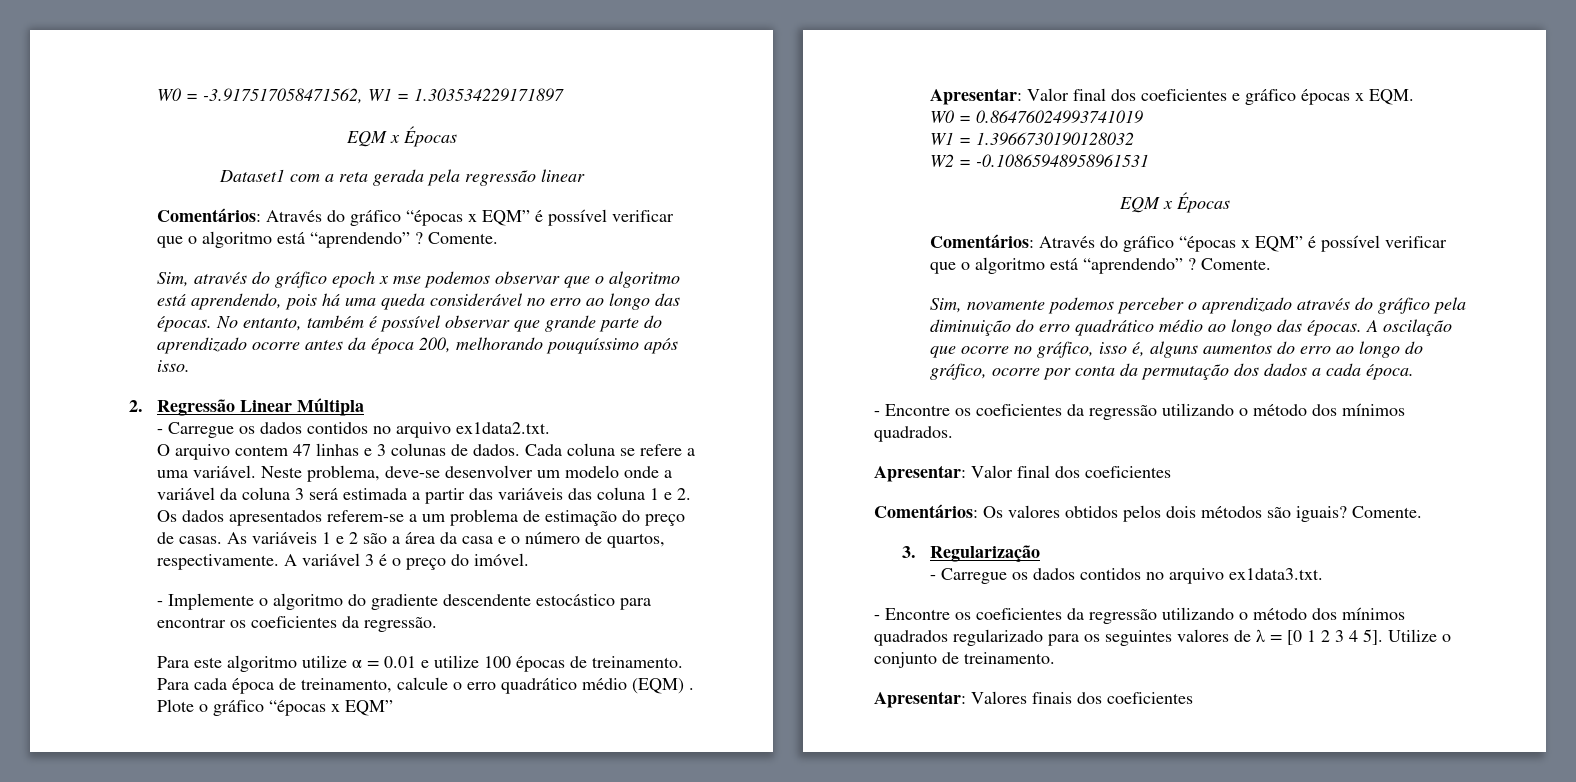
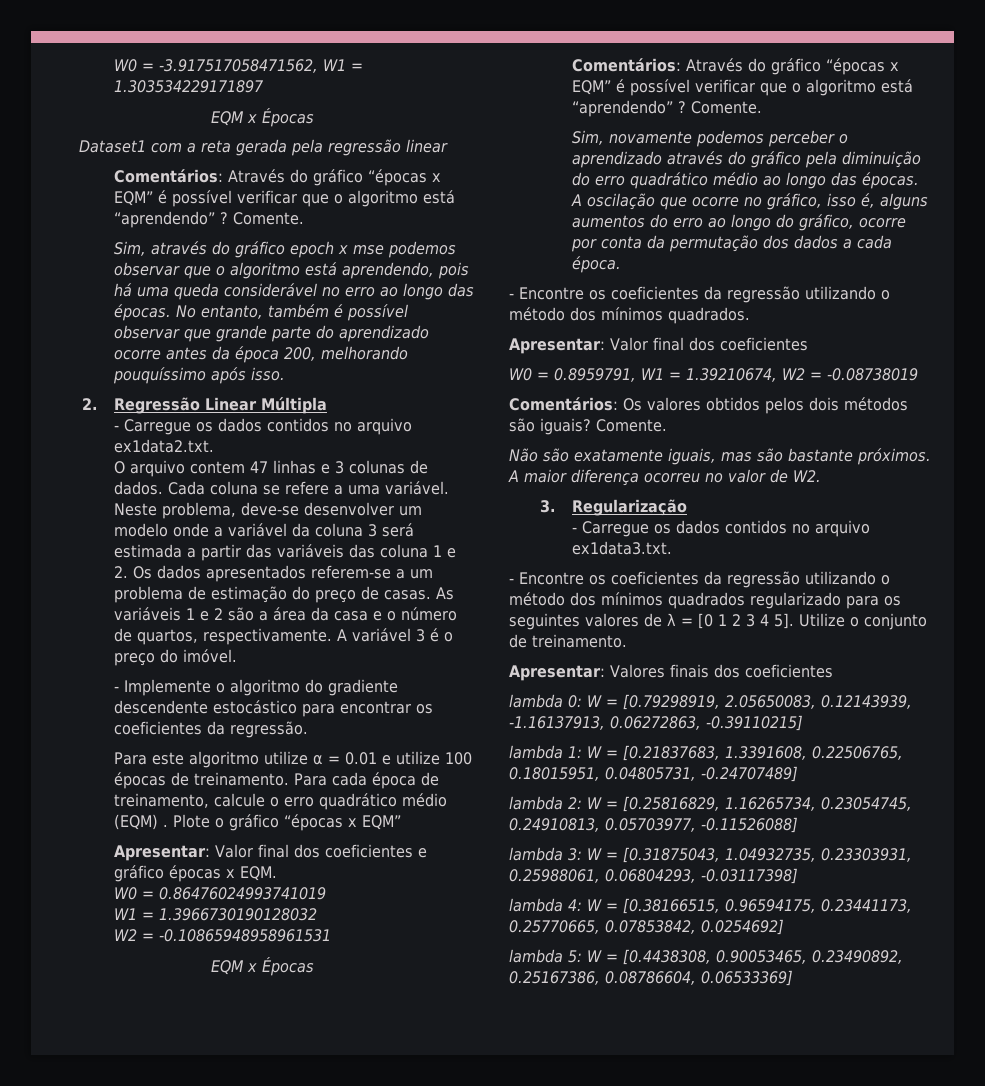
(1171, 472) none -> [509,368,918,382] // W0 = 0.8959791, W1 = 1.39210674, W2 = -0.08738019
(1422, 512) none -> [509,448,931,465] [508,469,821,486] // Não são exatamente iguais, mas são bastante próximos. A maior diferença ocorreu no valor de W2.
(1193, 698) none -> [509,694,912,710] [509,715,803,731] [509,745,903,761] [509,766,798,782] [509,796,912,812] [509,817,798,833] [509,847,912,863] [509,868,798,884] [509,898,912,914] [509,919,784,935] [509,949,903,965] [509,970,793,986] // lambda 0: W = [0.79298919, 2.05650083, 0.12143939, -1.16137913, 0.06272863, -0.39110215] // lambda 1: W = [0.21837683, 1.3391608, 0.22506765, 0.18015951, 0.04805731, -0.24707489] // lambda 2: W = [0.25816829, 1.16265734, 0.23054745, 0.24910813, 0.05703977, -0.11526088] // lambda 3: W = [0.31875043, 1.04932735, 0.23303931, 0.25988061, 0.06804293, -0.03117398] // lambda 4: W = [0.38166515, 0.96594175, 0.23441173, 0.25770665, 0.07853842, 0.0254692] // lambda 5: W = [0.4438308, 0.90053465, 0.23490892, 0.25167386, 0.08786604, 0.06533369]

